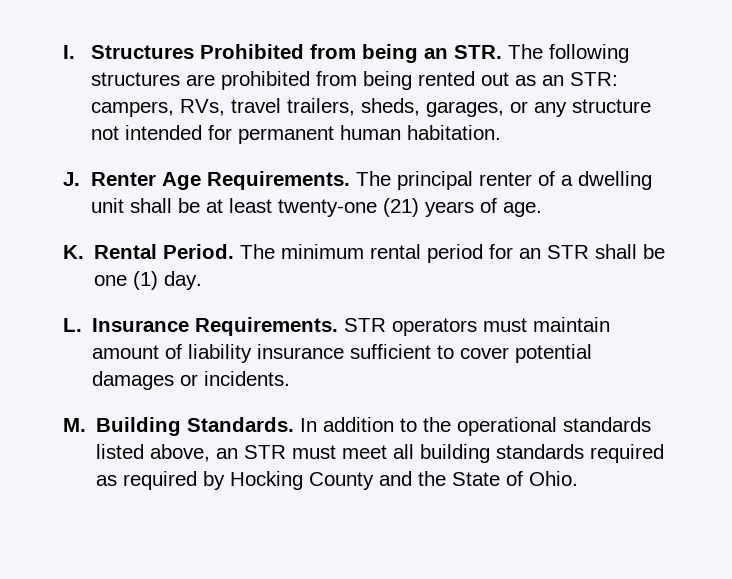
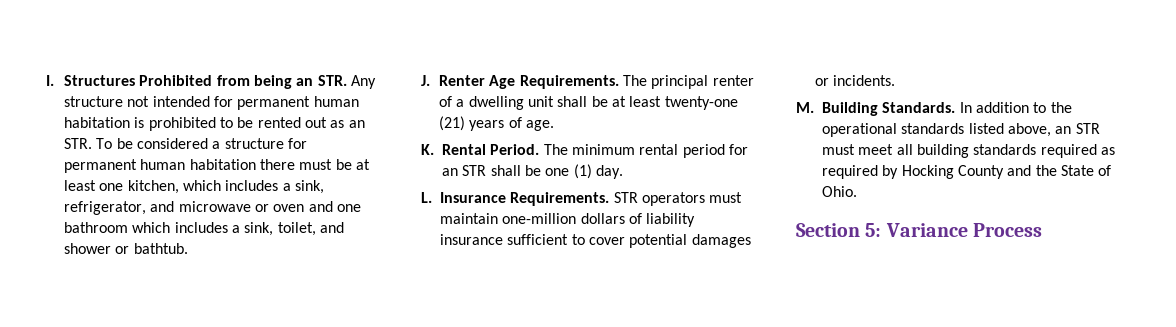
[508,44,630,63] [91,71,619,90] [91,98,568,117] The following structures are prohibited from being rented out as an STR: campers, RVs, travel trailers, sheds, garages, or any -> [350,75,376,89] Any
[407,125,502,140] habitation. -> [63,117,365,131] [63,138,307,149] [63,159,370,173] [63,180,324,194] [63,201,361,215] [63,222,344,236] [63,243,188,254] habitation is prohibited to be rented out as an STR. To be considered a structure for permanent human habitation there must be at least one kitchen, which includes a sink, refrigerator, and microwave or oven and one bathroom which includes a sink, toilet, and shower or bathtub.
[92,345,160,359] amount -> [502,213,625,224] one-million dollars
(579, 478) none -> [796,223,1042,237] // Section 5: Variance Process

